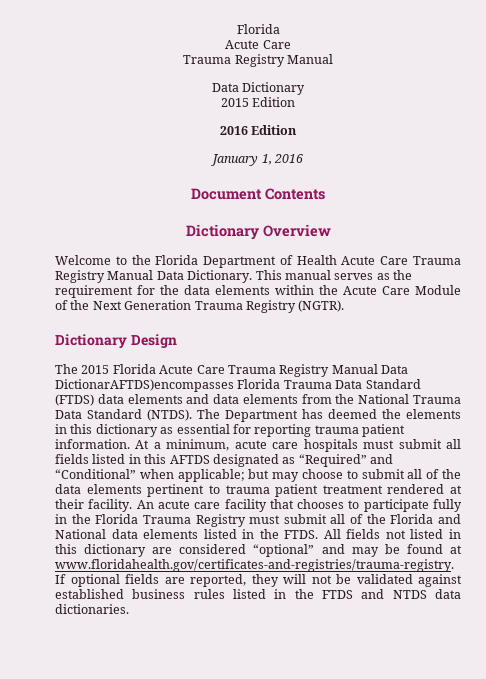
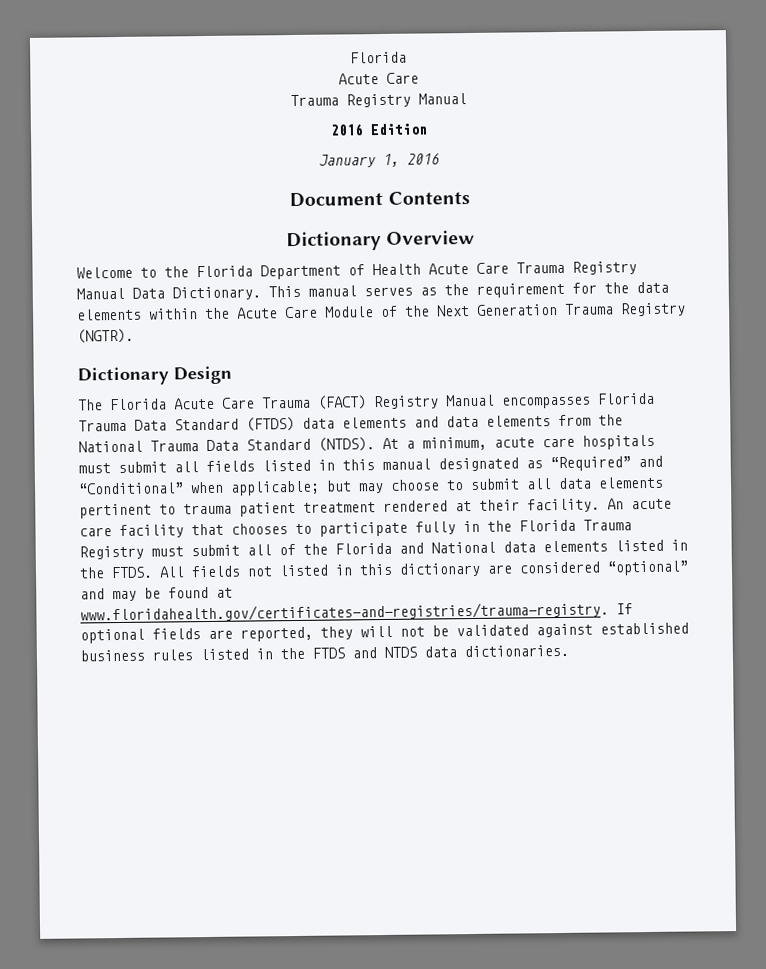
[211,82,306,95] [220,97,296,107] // Data Dictionary // 2015 Edition -> (467, 99) none
[81,365,110,374] 2015 -> (103, 405) none
[279,364,408,377] [55,379,234,392] Registry Manual Data DictionarAFTDS)encompasses -> [317,394,591,410] (FACT) Registry Manual encompasses
[197,409,461,422] [55,424,405,437] [55,439,130,449] The Department has deemed the elements in this dictionary as essential for reporting trauma patient information. -> (375, 444) none
[169,455,210,464] AFTDS -> [382,458,431,471] manual
[426,469,462,479] of the -> (552, 484) none

